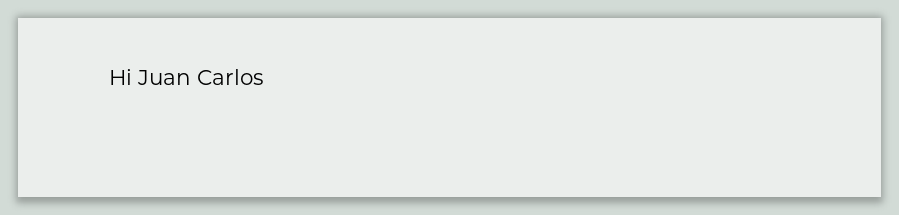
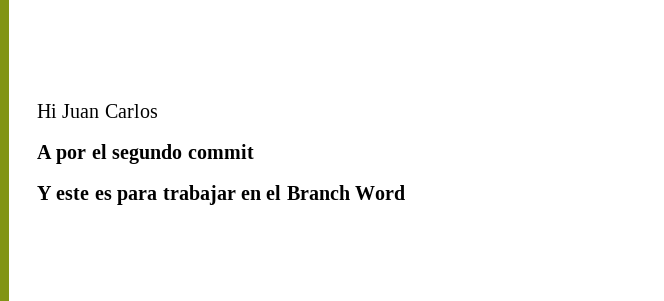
(264, 77) none -> [37,144,254,164] [37,185,406,205] // A por el segundo commit // Y este es para trabajar en el Branch Word

